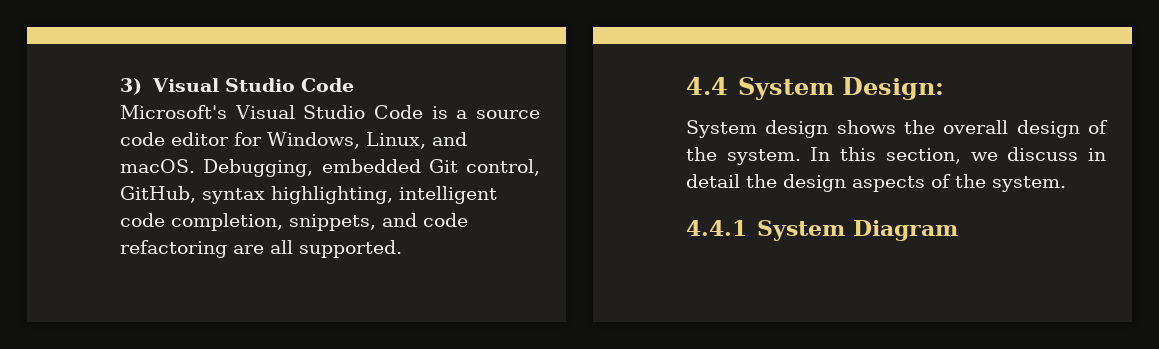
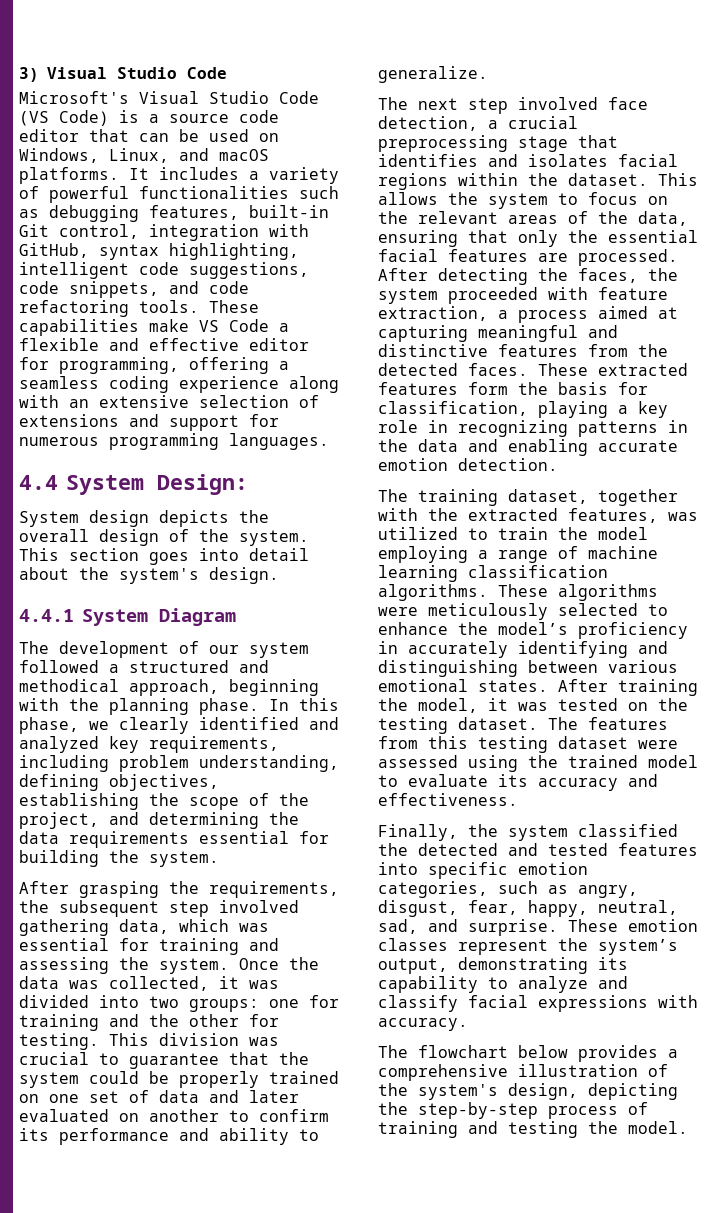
(423, 112) none -> [19,110,109,126] (VS Code)
[234,132,467,149] [120,159,540,177] for Windows, Linux, and macOS. Debugging, embedded Git control, -> [89,129,279,142] [19,148,269,163] [19,167,339,184] [19,186,339,203] [19,205,329,222] [19,224,309,241] that can be used on Windows, Linux, and macOS platforms. It includes a variety of powerful functionalities such as debugging features, built-in Git control, integration with
[171,213,283,231] completion, -> [189,262,309,279] [19,281,59,294] suggestions, code
[233,240,402,258] are all supported. -> [139,300,259,313] [19,319,289,336] [19,338,309,351] [19,357,289,374] [19,376,339,393] [19,395,319,408] [19,414,279,431] [19,433,329,450] tools. These capabilities make VS Code a flexible and effective editor for programming, offering a seamless coding experience along with an extensive selection of extensions and support for numerous programming languages.
[836,120,896,134] shows -> [159,510,229,527] depicts
[810,147,1106,164] [686,174,1066,192] [686,220,958,241] In this section, we discuss in detail the design aspects of the system. // 4.4.1 System Diagram -> [19,548,309,565] [19,567,279,584] [19,608,236,626] [19,641,309,658] [19,660,269,673] [19,679,319,696] [19,698,339,715] [19,717,339,734] [19,736,279,753] [19,755,339,772] [19,774,219,791] [19,793,309,810] [19,812,299,829] [19,831,329,848] [19,850,219,867] [19,881,339,898] [19,900,299,917] [19,919,269,936] [19,938,279,955] [19,957,319,974] [19,976,279,991] [19,995,339,1012] [19,1014,279,1031] [19,1033,279,1050] [19,1052,309,1069] [19,1071,339,1088] [19,1090,299,1103] [19,1109,329,1122] [19,1128,319,1145] [378,66,488,83] [378,97,648,114] [378,116,578,131] [378,135,618,152] [378,154,678,167] [378,173,698,190] [378,192,668,209] [378,211,688,226] [378,230,698,247] [378,249,678,266] [378,268,678,285] [378,287,668,304] [378,306,678,323] [378,325,618,342] [378,344,668,357] [378,363,688,376] [378,382,648,395] [378,401,668,418] [378,420,688,437] [378,439,678,456] [378,458,558,471] [378,489,678,506] [378,508,698,523] [378,527,648,540] [378,546,658,563] [378,565,608,582] [378,584,658,601] [378,603,668,620] [378,622,688,639] [378,641,668,658] [378,660,678,677] [378,679,698,696] [378,698,688,713] [378,717,668,734] [378,736,678,753] [378,755,698,772] [378,774,658,791] [378,793,518,806] [378,824,678,841] [378,843,698,856] [378,862,588,879] [378,881,638,898] [378,900,678,917] [378,919,698,936] [378,938,678,955] [378,957,628,974] [378,976,628,993] [378,995,698,1012] [378,1018,468,1031] [378,1045,678,1062] [378,1064,668,1081] [378,1083,678,1100] [378,1102,648,1119] [378,1121,688,1138] This section goes into detail about the system's design. // 4.4.1 System Diagram // The development of our system followed a structured and methodical approach, beginning with the planning phase. In this phase, we clearly identified and analyzed key requirements, including problem understanding, defining objectives, establishing the scope of the project, and determining the data requirements essential for building the system. // After grasping the requirements, the subsequent step involved gathering data, which was essential for training and assessing the system. Once the data was collected, it was divided into two groups: one for training and the other for testing. This division was crucial to guarantee that the system could be properly trained on one set of data and later evaluated on another to confirm its performance and ability to generalize. // The next step involved face detection, a crucial preprocessing stage that identifies and isolates facial regions within the dataset. This allows the system to focus on the relevant areas of the data, ensuring that only the essential facial features are processed. After detecting the faces, the system proceeded with feature extraction, a process aimed at capturing meaningful and distinctive features from the detected faces. These extracted features form the basis for classification, playing a key role in recognizing patterns in the data and enabling accurate emotion detection. // The training dataset, together with the extracted features, was utilized to train the model employing a range of machine learning classification algorithms. These algorithms were meticulously selected to enhance the model’s proficiency in accurately identifying and distinguishing between various emotional states. After training the model, it was tested on the testing dataset. The features from this testing dataset were assessed using the trained model to evaluate its accuracy and effectiveness. // Finally, the system classified the detected and tested features into specific emotion categories, such as angry, disgust, fear, happy, neutral, sad, and surprise. These emotion classes represent the system’s output, demonstrating its capability to analyze and classify facial expressions with accuracy. // The flowchart below provides a comprehensive illustration of the system's design, depicting the step-by-step process of training and testing the model.

